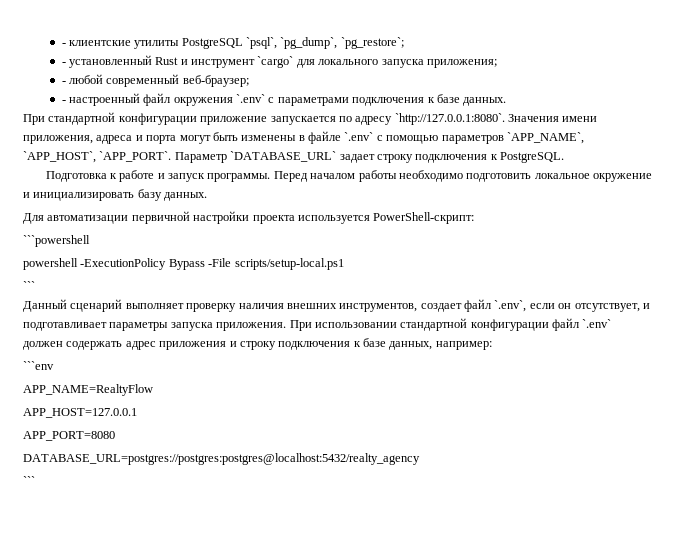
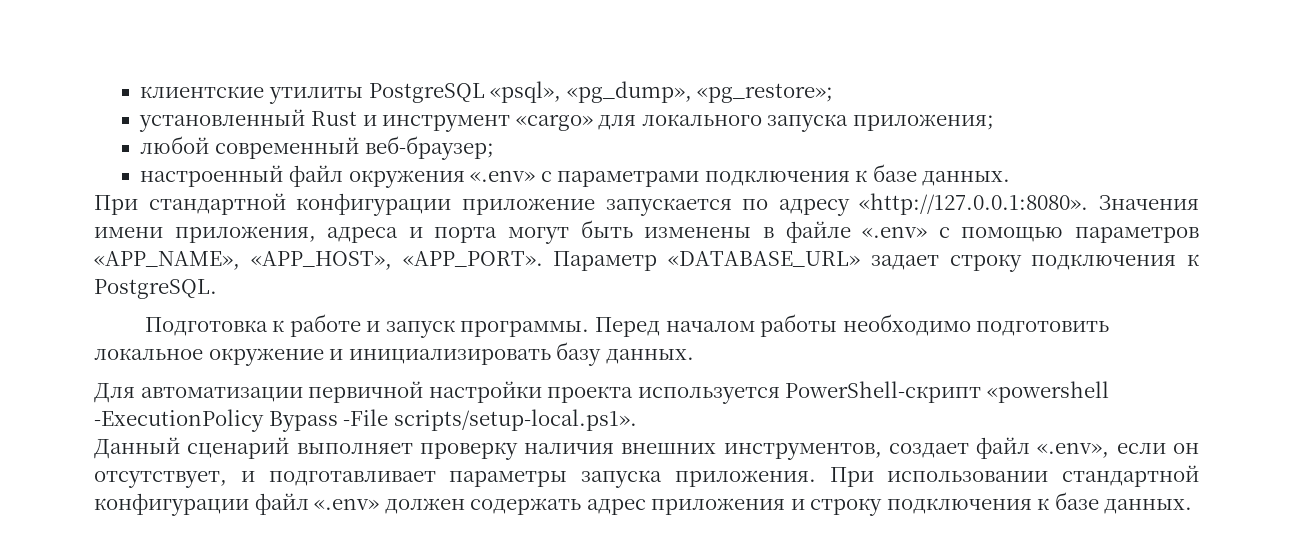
[61,43,66,46] - -> (140, 92) none
[246,37,404,49] [61,62,66,65] `psql`, `pg_dump`, `pg_restore`; // - -> [490,81,834,103] «psql», «pg_dump», «pg_restore»; //
[257,56,294,68] `cargo` -> [515,114,593,131] «cargo»
[61,81,66,84] - -> (994, 122) none
[61,100,66,103] - -> (494, 148) none
[236,94,266,103] `.env` -> [470,170,536,182] «.env»
[394,113,505,125] `http://127.0.0.1:8080`. -> [859,193,1089,215] «http://127.0.0.1:8080».
[344,132,374,141] `.env` -> [862,226,928,238] «.env»
[506,132,584,144] [23,151,337,163] `APP_NAME`, `APP_HOST`, `APP_PORT`. Параметр `DATABASE_URL` -> [94,251,860,271] «APP_NAME», «APP_HOST», «APP_PORT». Параметр «DATABASE_URL»
[373,212,475,224] [23,235,90,247] [23,258,78,270] PowerShell-скрипт: // ```powershell // powershell -> [785,381,1109,403] PowerShell-скрипт «powershell
[234,258,344,270] [23,281,35,290] scripts/setup-local.ps1 // ``` -> [393,409,637,431] scripts/setup-local.ps1».
[494,300,527,312] `.env`, -> [1037,442,1110,458] «.env»,
[582,319,612,328] `.env` -> [314,498,380,510] «.env»
[389,341,492,350] [23,361,54,370] [23,384,153,396] [23,408,137,418] [23,431,115,441] [23,453,420,465] [23,476,35,485] данных, например: // ```env // APP_NAME=RealtyFlow // APP_HOST=127.0.0.1 // APP_PORT=8080 // DATABASE_URL=postgres://postgres:postgres@localhost:5432/realty_agency // ``` -> [1104,499,1193,514] данных.

